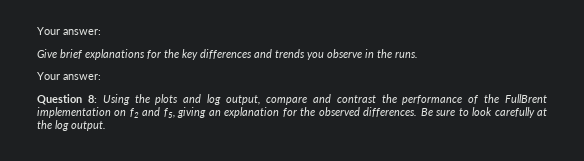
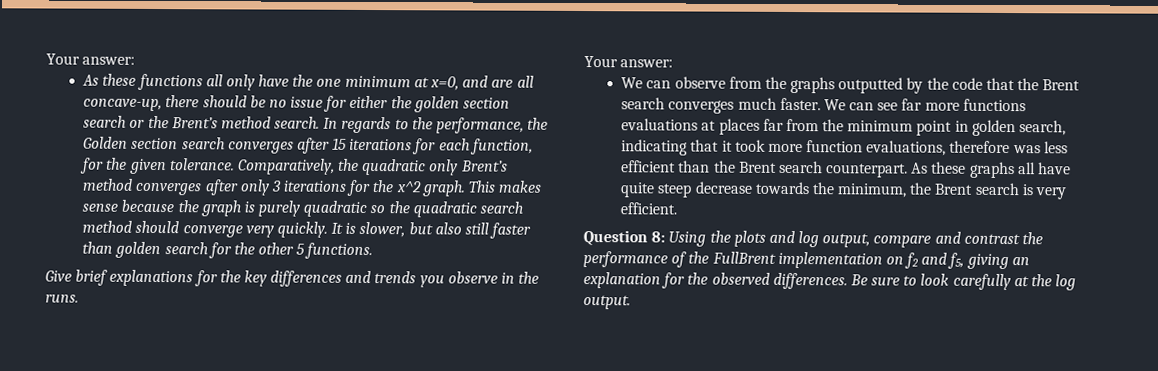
[37,27,101,35] Your answer: -> [46,53,136,65] [82,73,534,91] [83,95,511,113] [83,115,549,134] [83,136,533,155] [80,157,508,176] [82,178,543,197] [82,199,524,218] [82,220,532,239] [82,241,374,260] Your answer: // As these functions all only have the one minimum at x=0, and are all concave-up, there should be no issue for either the golden section search or the Brent’s method search. In regards to the performance, the Golden section search converges after 15 iterations for each function, for the given tolerance. Comparatively, the quadratic only Brent’s method converges after only 3 iterations for the x^2 graph. This makes sense because the graph is purely quadratic so the quadratic search method should converge very quickly. It is slower, but also still faster than golden search for the other 5 functions.
(101, 77) none -> [621,76,1081,94] [621,97,1026,114] [621,118,1067,137] [621,139,1068,156] [621,160,1072,179] [620,181,1067,200] [620,202,678,215] // We can observe from the graphs outputted by the code that the Brent search converges much faster. We can see far more functions evaluations at places far from the minimum point in golden search, indicating that it took more function evaluations, therefore was less efficient than the Brent search counterpart. As these graphs all have quite steep decrease towards the minimum, the Brent search is very efficient.

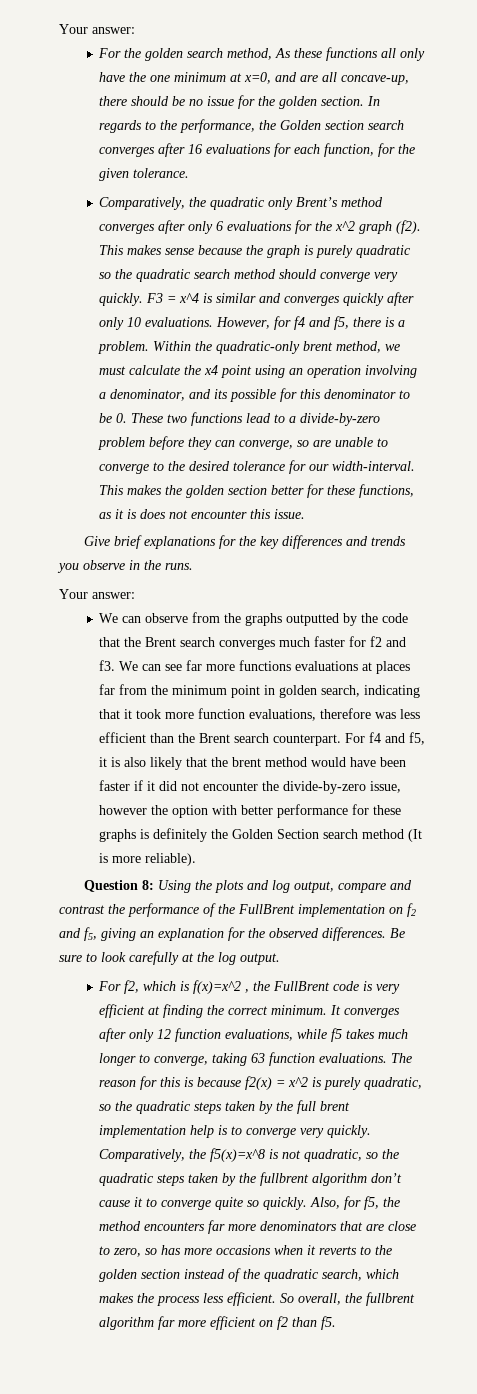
[46,53,136,65] Your answer: // -> [59,24,135,34] [98,48,273,61] Your answer: // For the golden search method,
[349,95,511,113] [83,115,321,129] either the golden section search or the Brent’s method search. -> [258,96,365,109] the golden section.
[332,137,413,151] 15 iterations -> [188,144,272,154] 16 evaluations
(235, 164) none -> (190, 173) //
[270,180,348,192] 3 iterations -> [216,221,293,231] 6 evaluations
[421,180,466,197] graph. -> [359,220,422,234] graph (f2).
[331,221,532,239] [82,241,374,260] It is slower, but also still faster than golden search for the other 5 functions. -> [146,292,415,306] [99,316,406,330] [98,341,401,354] [99,365,418,378] [99,388,411,402] [99,412,381,426] [98,436,389,450] [99,460,416,474] [99,484,415,498] [99,509,306,519] F3 = x^4 is similar and converges quickly after only 10 evaluations. However, for f4 and f5, there is a problem. Within the quadratic-only brent method, we must calculate the x4 point using an operation involving a denominator, and its possible for this denominator to be 0. These two functions lead to a divide-by-zero problem before they can converge, so are unable to converge to the desired tolerance for our width-interval. This makes the golden section better for these functions, as it is does not encounter this issue.
[779,97,821,111] faster. -> [314,636,407,647] [99,660,116,671] faster for f2 and f3.
[911,161,1072,179] [620,181,1067,200] [620,202,678,215] As these graphs all have quite steep decrease towards the minimum, the Brent search is very efficient. -> [345,732,426,745] [99,757,407,770] [99,780,402,794] [99,804,402,818] [99,828,423,842] [99,853,197,866] For f4 and f5, it is also likely that the brent method would have been faster if it did not encounter the divide-by-zero issue, however the option with better performance for these graphs is definitely the Golden Section search method (It is more reliable).
(631, 302) none -> [98,980,401,994] [99,1004,401,1018] [99,1028,409,1042] [99,1052,413,1066] [99,1076,423,1090] [99,1100,351,1114] [99,1125,372,1138] [99,1148,400,1162] [99,1172,403,1186] [99,1196,401,1210] [99,1220,417,1234] [99,1245,393,1257] [99,1268,400,1282] [99,1292,416,1306] [99,1316,337,1330] // For f2, which is f(x)=x^2 , the FullBrent code is very efficient at finding the correct minimum. It converges after only 12 function evaluations, while f5 takes much longer to converge, taking 63 function evaluations. The reason for this is because f2(x) = x^2 is purely quadratic, so the quadratic steps taken by the full brent implementation help is to converge very quickly. Comparatively, the f5(x)=x^8 is not quadratic, so the quadratic steps taken by the fullbrent algorithm don’t cause it to converge quite so quickly. Also, for f5, the method encounters far more denominators that are close to zero, so has more occasions when it reverts to the golden section instead of the quadratic search, which makes the process less efficient. So overall, the fullbrent algorithm far more efficient on f2 than f5.

